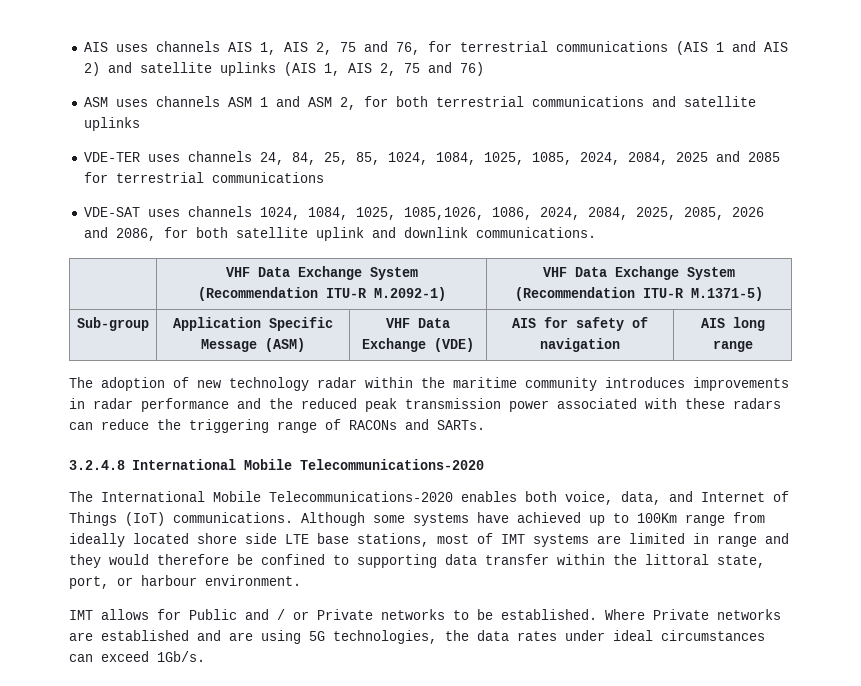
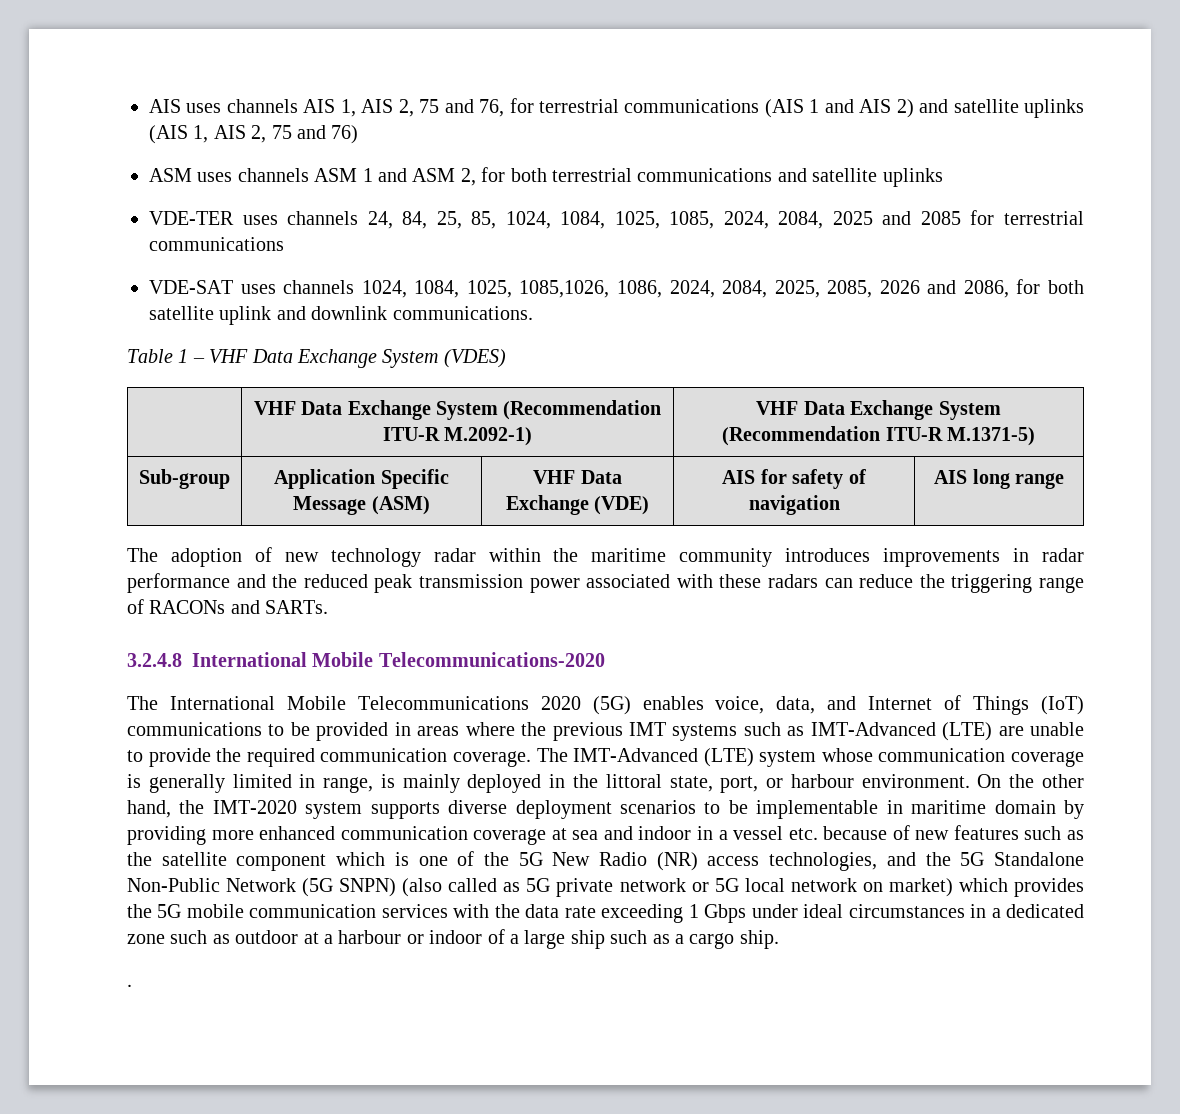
(596, 232) none -> [127,349,506,368] // Table 1 – VHF Data Exchange System (VDES)
[269,491,557,502] Telecommunications-2020 enables both -> [357,696,704,715] Telecommunications 2020 (5G) enables
[173,512,765,526] [69,533,789,547] [69,554,605,568] communications. Although some systems have achieved up to 100Km range from ideally located shore side LTE base stations, most of IMT systems are limited in range and they would therefore be confined to supporting data transfer within -> [127,722,1084,741] [127,748,1084,767] [127,774,566,793] communications to be provided in areas where the previous IMT systems such as IMT-Advanced (LTE) are unable to provide the required communication coverage. The IMT-Advanced (LTE) system whose communication coverage is generally limited in range, is mainly deployed in
[69,609,781,620] [69,630,765,644] [69,651,205,662] // IMT allows for Public and / or Private networks to be established. Where Private networks are established and are using 5G technologies, the data rates under ideal circumstances can exceed 1Gb/s. -> [977,774,1085,788] [127,800,1084,819] [127,825,1084,845] [127,851,1085,871] [127,878,1084,897] [127,904,1084,923] [127,929,779,949] [127,984,132,987] On the other hand, the IMT-2020 system supports diverse deployment scenarios to be implementable in maritime domain by providing more enhanced communication coverage at sea and indoor in a vessel etc. because of new features such as the satellite component which is one of the 5G New Radio (NR) access technologies, and the 5G Standalone Non-Public Network (5G SNPN) (also called as 5G private network or 5G local network on market) which provides the 5G mobile communication services with the data rate exceeding 1 Gbps under ideal circumstances in a dedicated zone such as outdoor at a harbour or indoor of a large ship such as a cargo ship. // .

